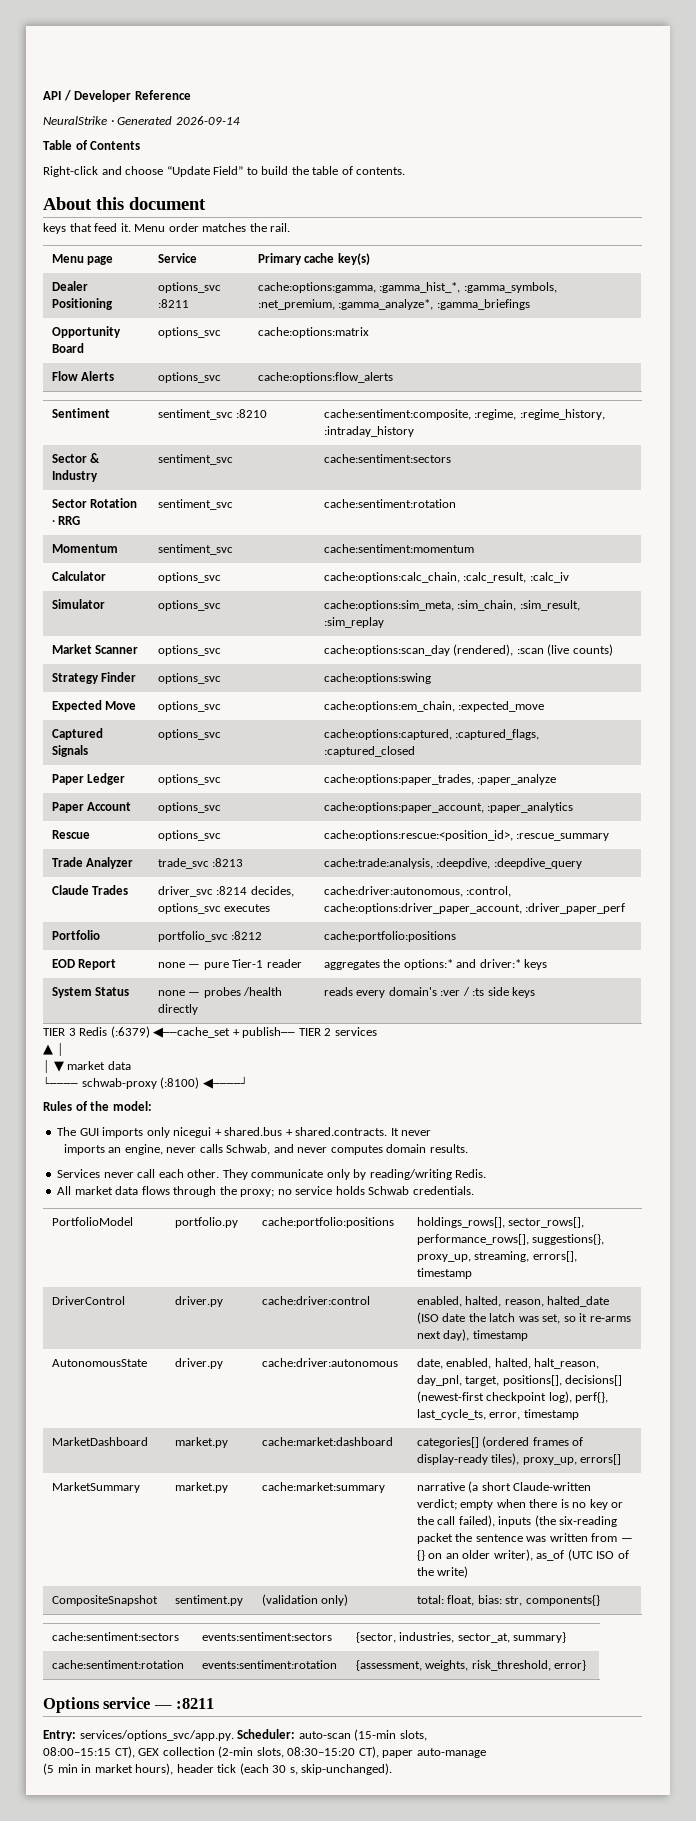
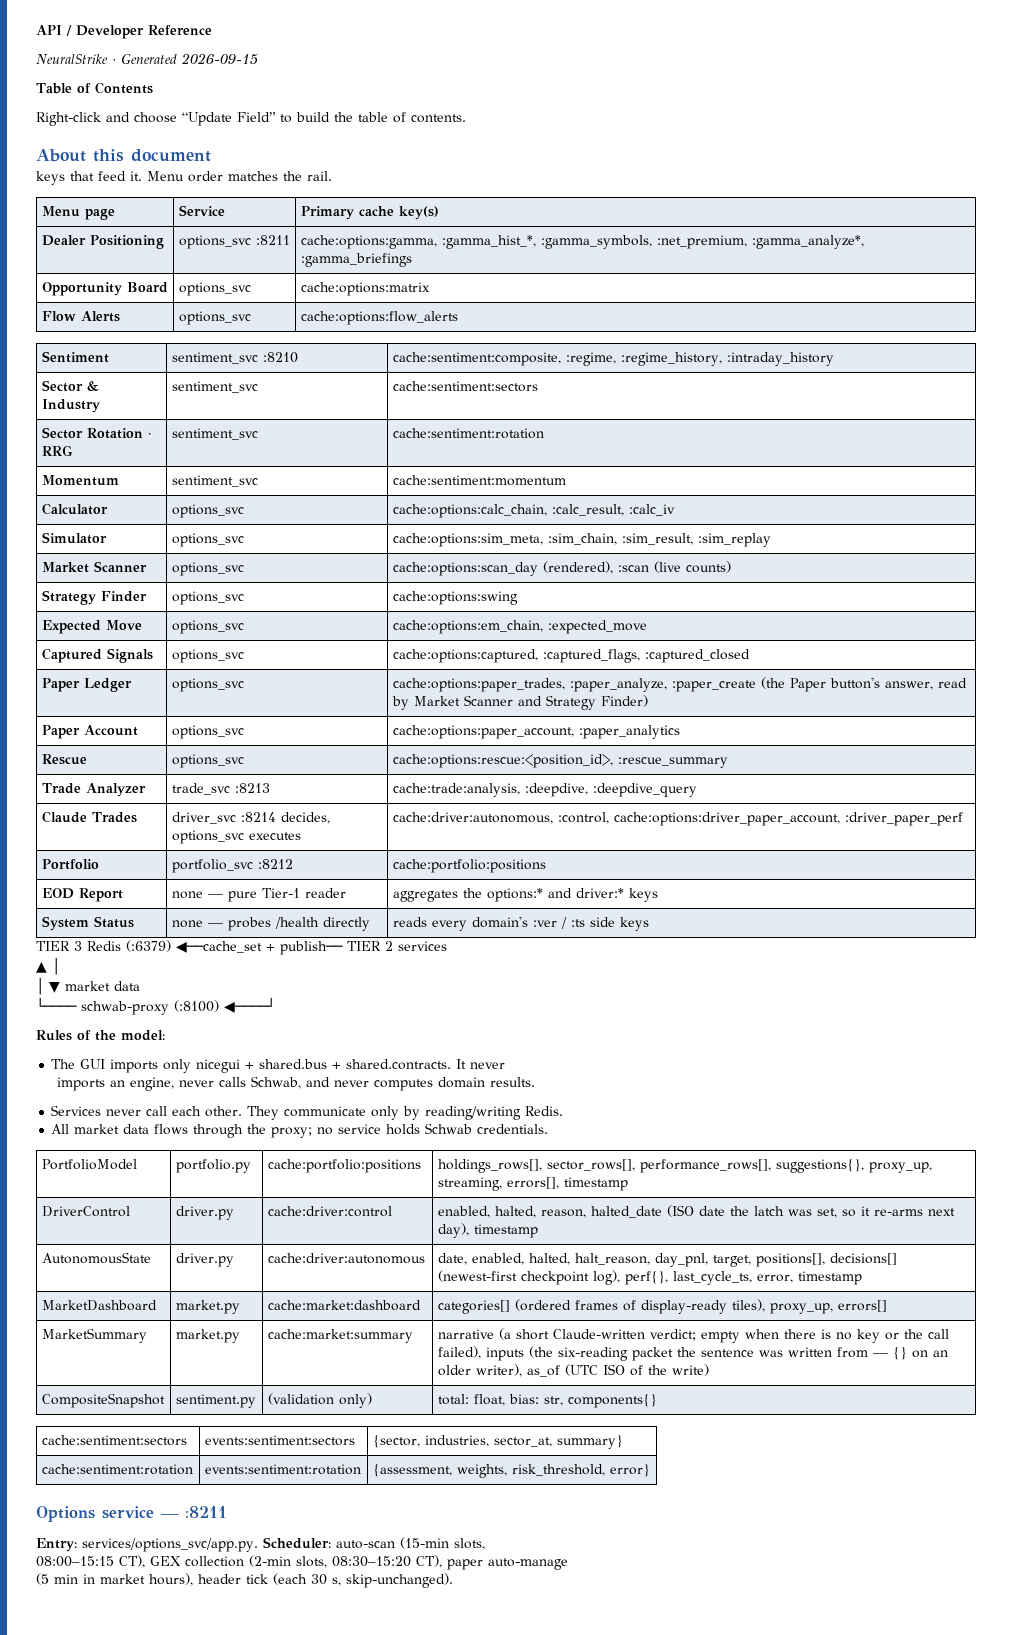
[175,116,240,125] 2026-09-14 -> [181,53,258,65] 2026-09-15
[477,774,557,785] :paper_analyze -> [569,677,967,692] [391,695,648,710] :paper_analyze, :paper_create (the Paper button's answer, read by Market Scanner and Strategy Finder)

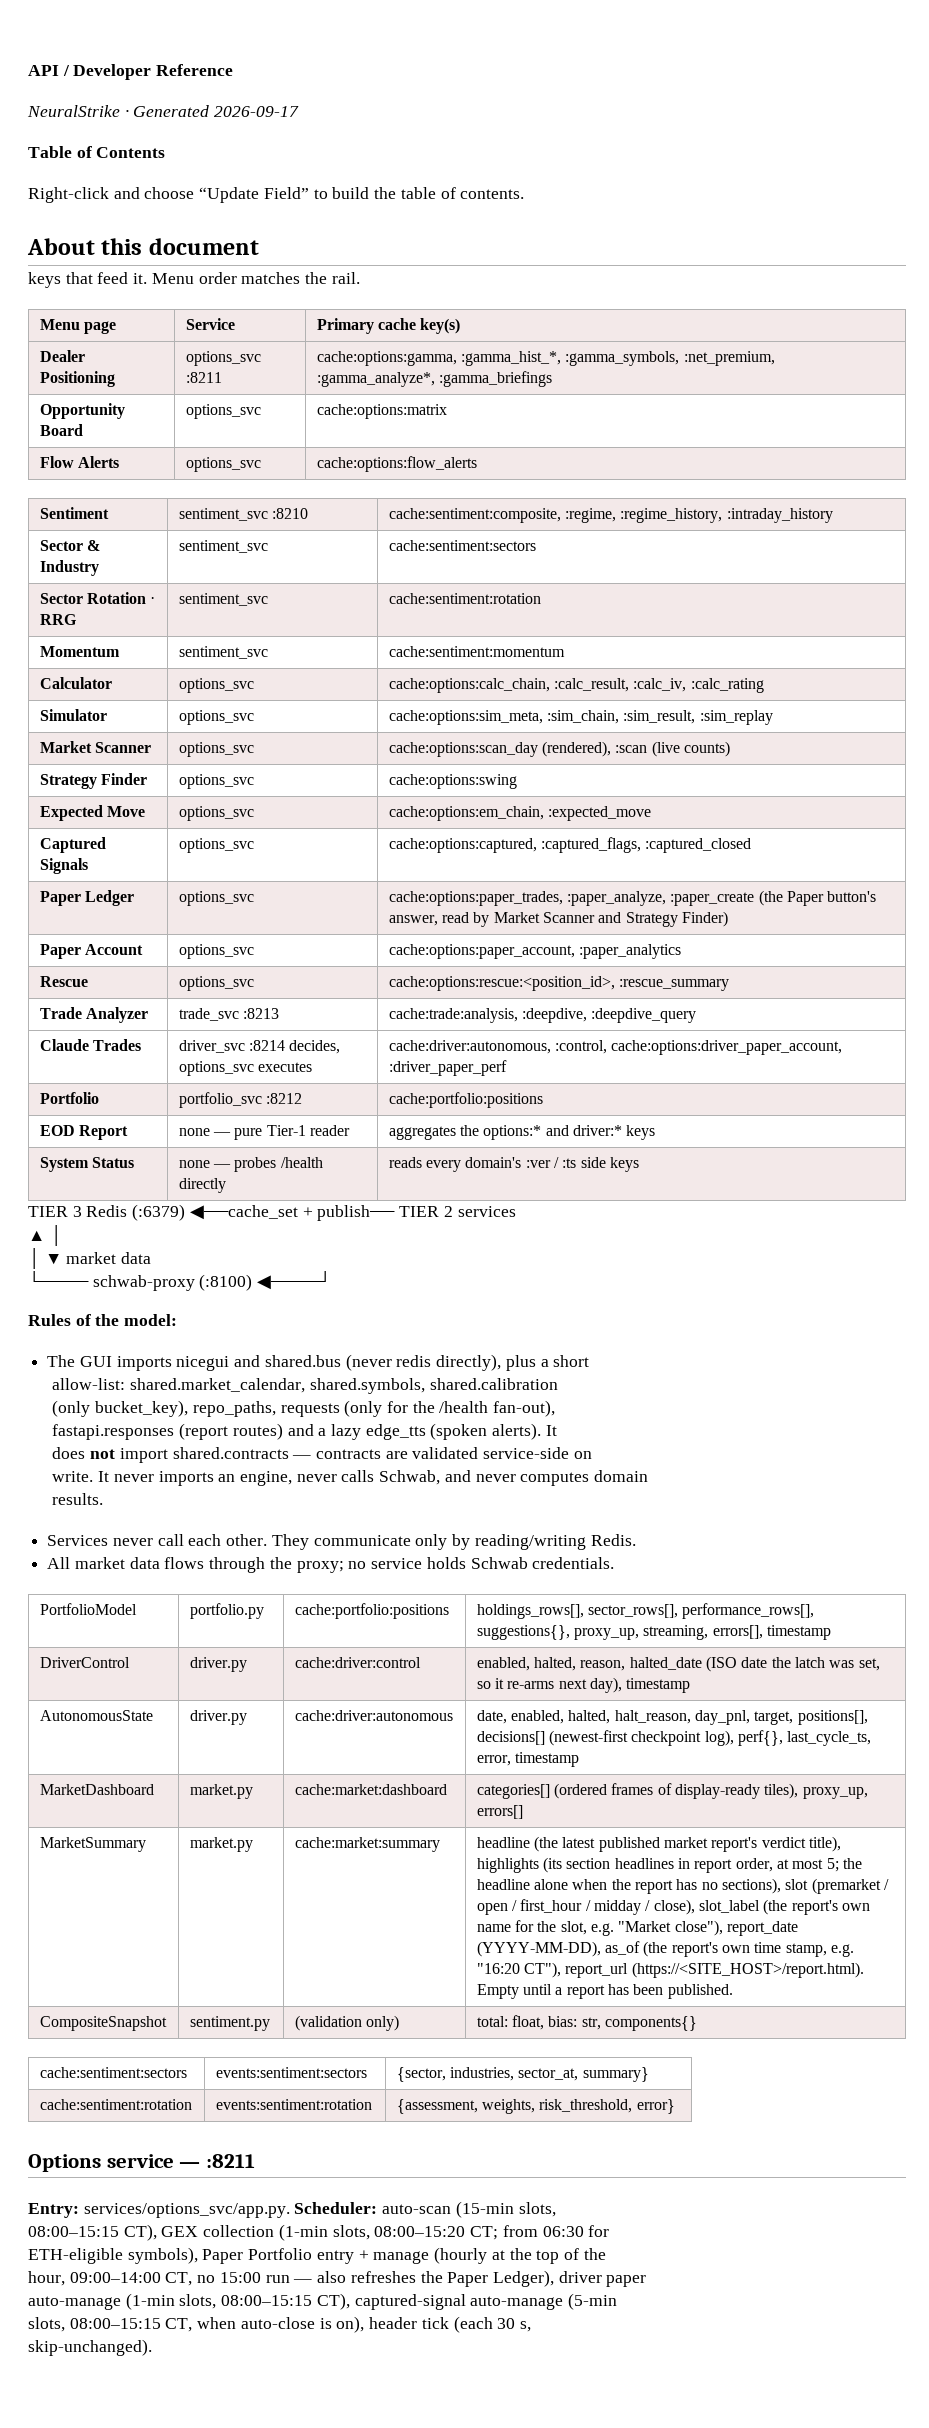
[181,53,258,65] 2026-09-15 -> [214,106,300,117] 2026-09-17
[628,504,675,516] :calc_iv -> [633,678,764,693] :calc_iv, :calc_rating
[163,1059,452,1073] only nicegui + shared.bus + shared.contracts. -> [176,1354,590,1371] [52,1378,558,1394] [52,1400,556,1417] [52,1423,557,1440] [52,1447,592,1463] [52,1471,94,1482] nicegui and shared.bus (never redis directly), plus a short // allow-list: shared.market_calendar, shared.symbols, shared.calibration // (only bucket_key), repo_paths, requests (only for the /health fan-out), // fastapi.responses (report routes) and a lazy edge_tts (spoken alerts). It // does not import shared.contracts — contracts are validated service-side on // write.
(506, 1065) // -> (154, 1478) none
(485, 1082) none -> (649, 1476) //
[437,1328,949,1343] [437,1346,948,1361] [437,1364,709,1377] narrative (a short Claude-written verdict; empty when there is no key or the call failed), inputs (the six-reading packet the sentence was written from — {} on an older writer), as_of (UTC ISO of the write) -> [476,1836,842,1852] [476,1857,863,1873] [476,1878,890,1894] [476,1899,871,1915] [476,1920,799,1936] [476,1941,855,1957] [476,1962,864,1978] [476,1984,733,1999] headline (the latest published market report's verdict title), highlights (its section headlines in report order, at most 5; the headline alone when the report has no sections), slot (premarket / open / first_hour / midday / close), slot_label (the report's own name for the slot, e.g. "Market close"), report_date (YYYY-MM-DD), as_of (the report's own time stamp, e.g. "16:20 CT"), report_url (https://<SITE_HOST>/report.html). Empty until a report has been published.
[249,1555,568,1570] [36,1573,193,1586] (2-min slots, 08:30–15:20 CT), paper auto-manage // (5 min in market hours), -> [278,2224,610,2241] [28,2247,606,2264] [28,2270,647,2287] [28,2293,618,2310] [28,2316,365,2333] (1-min slots, 08:00–15:20 CT; from 06:30 for // ETH-eligible symbols), Paper Portfolio entry + manage (hourly at the top of the // hour, 09:00–14:00 CT, no 15:00 run — also refreshes the Paper Ledger), driver paper // auto-manage (1-min slots, 08:00–15:15 CT), captured-signal auto-manage (5-min // slots, 08:00–15:15 CT, when auto-close is on),
(341, 1581) none -> (531, 2326) //

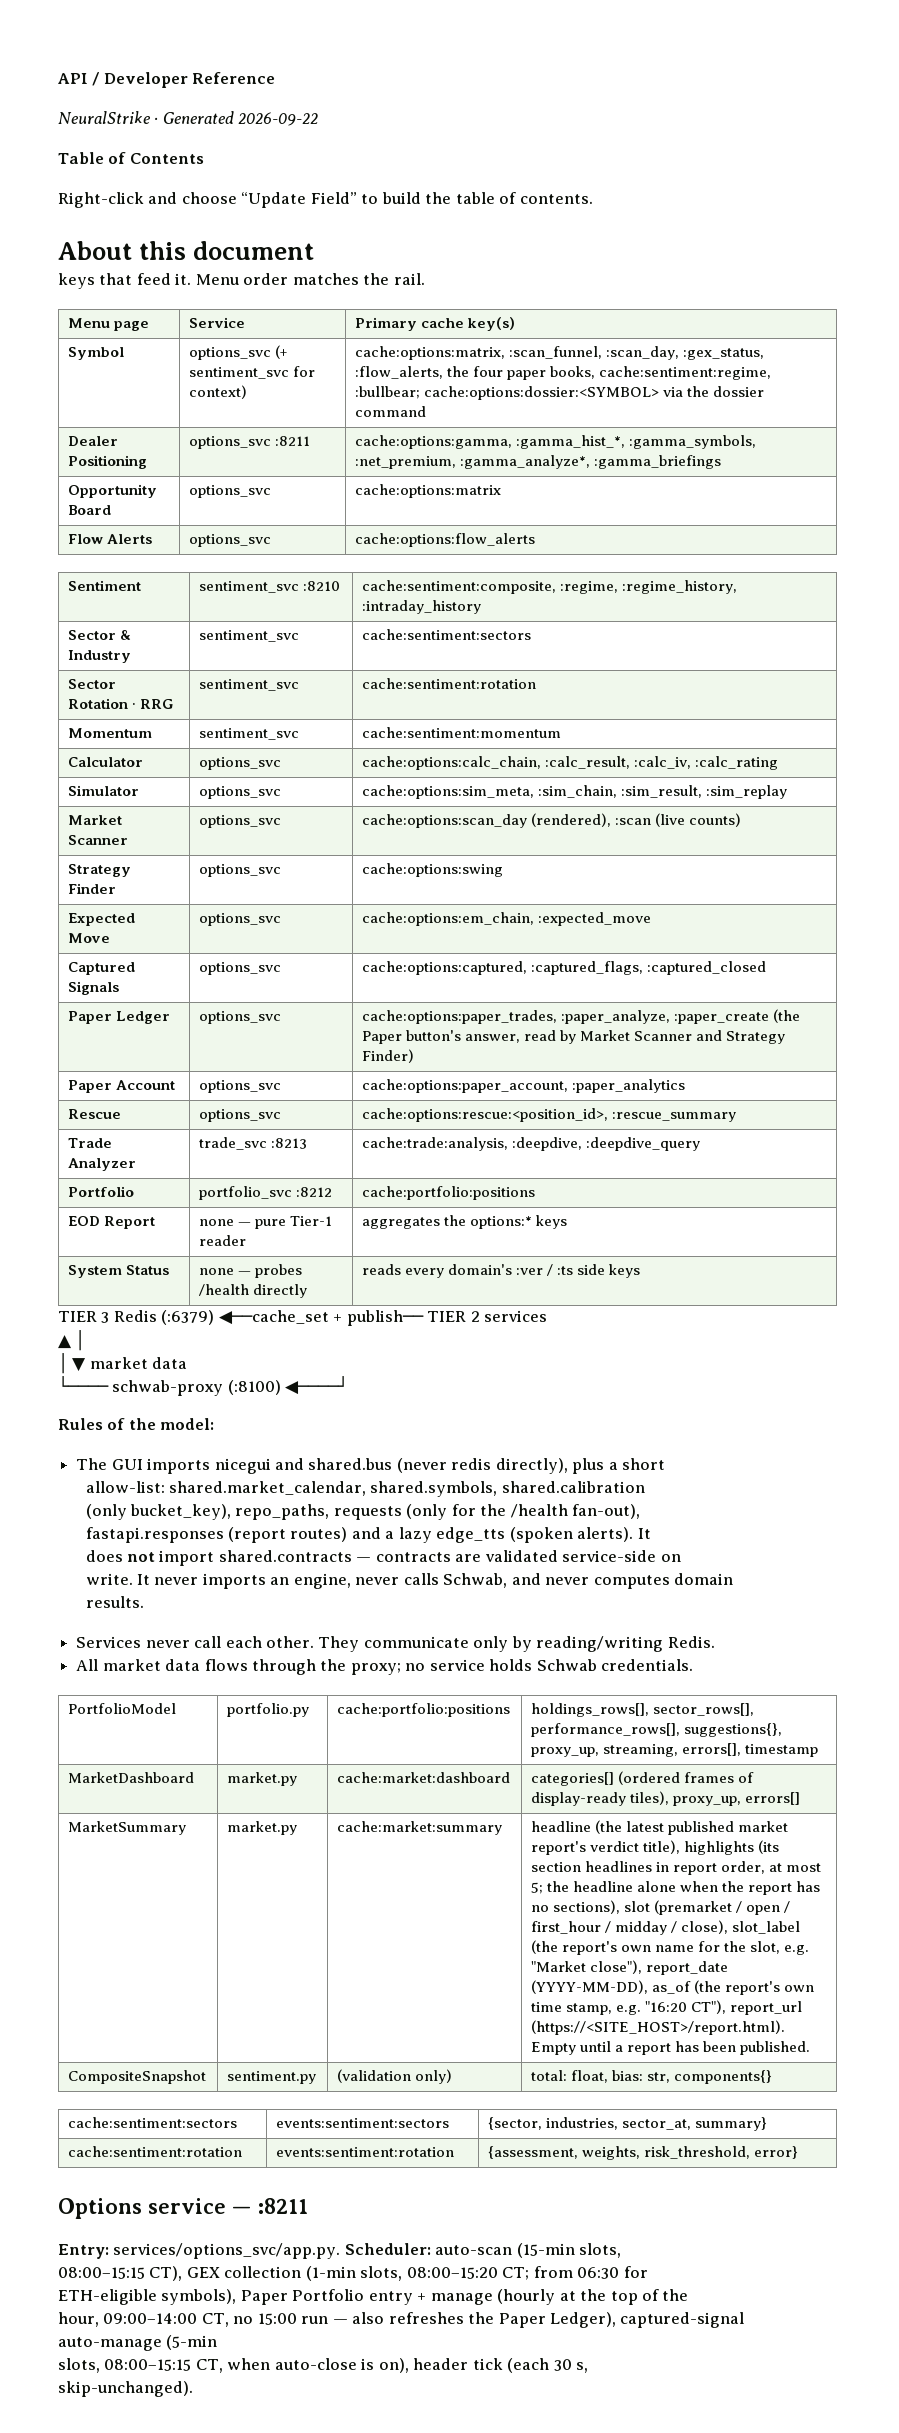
[214,106,300,117] 2026-09-17 -> [238,112,319,126] 2026-09-22
(461, 326) none -> [68,347,125,360] [189,345,289,360] [189,366,316,379] [189,385,248,399] [355,346,765,360] [355,366,772,380] [355,386,765,400] [355,406,427,417] // Symbol | options_svc (+ sentiment_svc for context) | cache:options:matrix, :scan_funnel, :scan_day, :gex_status, :flow_alerts, the four paper books, cache:sentiment:regime, :bullbear; cache:options:dossier:<SYMBOL> via the dossier command
[39,1039,142,1051] [178,1040,341,1054] [178,1061,313,1076] [388,1040,843,1055] [388,1060,507,1076] // Claude Trades | driver_svc :8214 decides, options_svc executes | cache:driver:autonomous, :control, cache:options:driver_paper_account, :driver_paper_perf -> (701, 1144) none
[545,1125,623,1136] and driver:* -> (533, 1222) none
[39,1657,130,1668] [189,1657,247,1672] [294,1657,421,1668] [476,1656,880,1672] [476,1677,691,1693] [39,1710,153,1721] [189,1710,247,1725] [294,1710,453,1721] [476,1710,868,1725] [476,1730,872,1746] [476,1752,580,1767] // DriverControl | driver.py | cache:driver:control | enabled, halted, reason, halted_date (ISO date the latch was set, so it re-arms next day), timestamp // AutonomousState | driver.py | cache:driver:autonomous | date, enabled, halted, halt_reason, day_pnl, target, positions[], decisions[] (newest-first checkpoint log), perf{}, last_cycle_ts, error, timestamp -> (819, 1750) none
[558,2271,647,2287] [28,2293,350,2310] driver paper // auto-manage (1-min slots, 08:00–15:15 CT), -> (617, 2320) none

